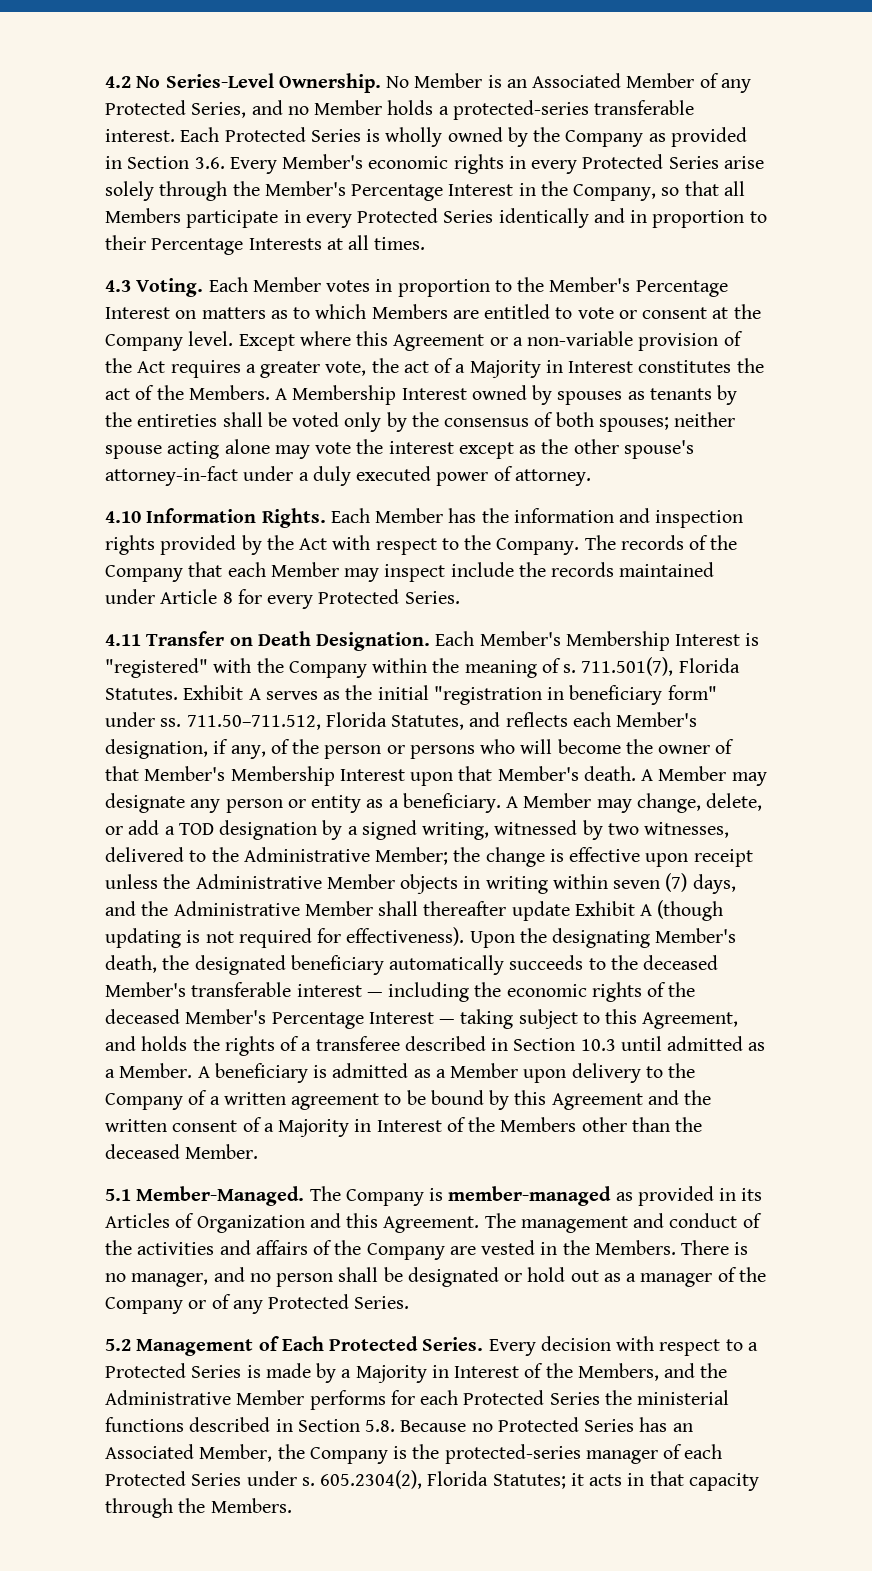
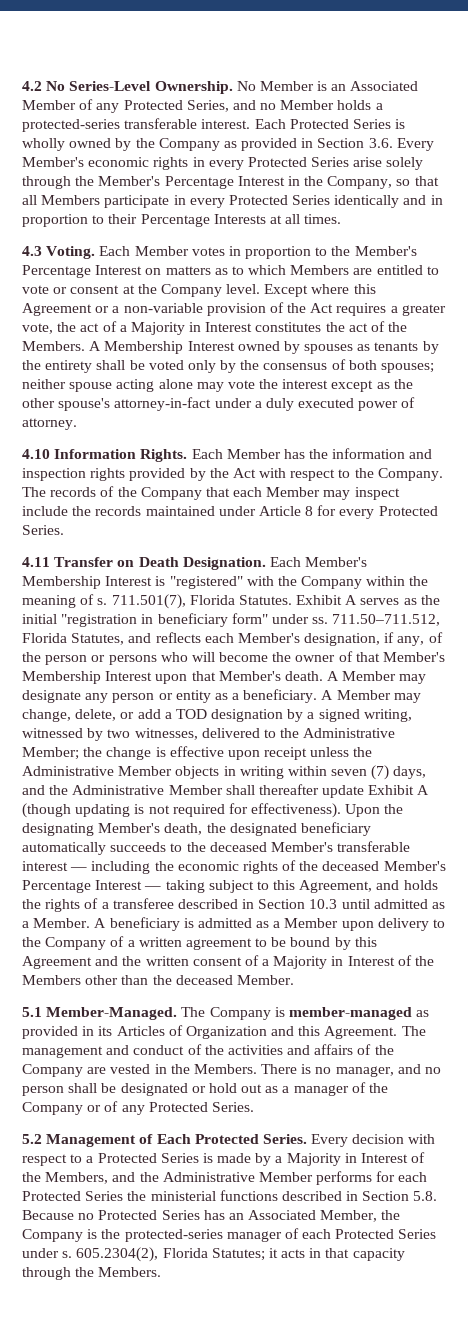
[137,414,218,427] entireties -> [45,360,93,373] entirety

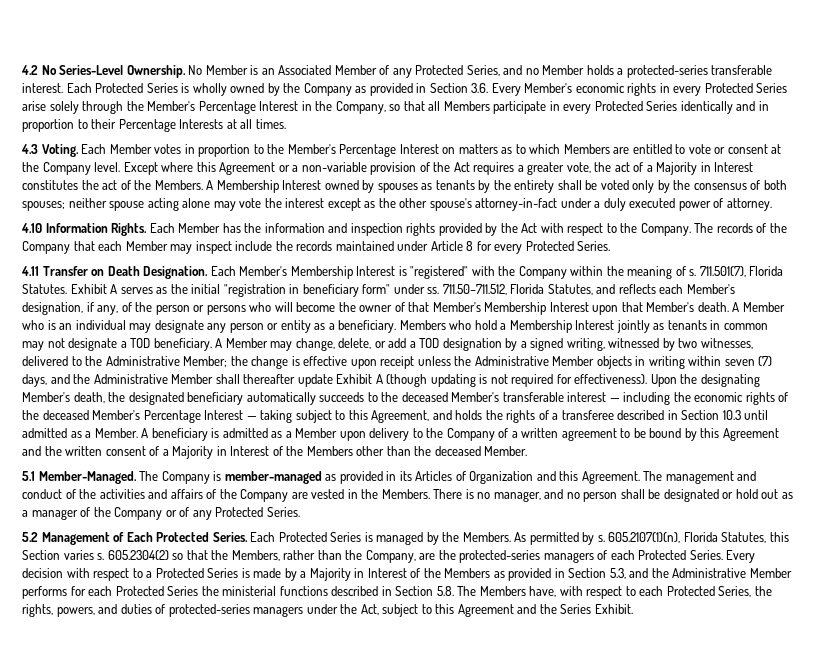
(397, 676) none -> [22,320,126,330] who is an individual
(318, 696) none -> [399,320,768,333] [22,338,212,351] Members who hold a Membership Interest jointly as tenants in common may not designate a TOD beneficiary.
(307, 1139) none -> [250,532,789,545] [22,550,723,563] Each Protected Series is managed by the Members. As permitted by s. 605.2107(1)(n), Florida Statutes, this Section varies s. 605.2304(2) so that the Members, rather than the Company, are the protected-series managers of each Protected Series.
[45,1172,109,1184] Members, -> [444,568,626,581] Members as provided in Section 5.3,
[22,1210,401,1222] [22,1228,437,1242] [22,1247,405,1262] [22,1267,162,1280] Because no Protected Series has an Associated Member, the Company is the protected-series manager of each Protected Series under s. 605.2304(2), Florida Statutes; it acts in that capacity through the Members. -> [457,586,772,599] [22,604,633,617] The Members have, with respect to each Protected Series, the rights, powers, and duties of protected-series managers under the Act, subject to this Agreement and the Series Exhibit.

